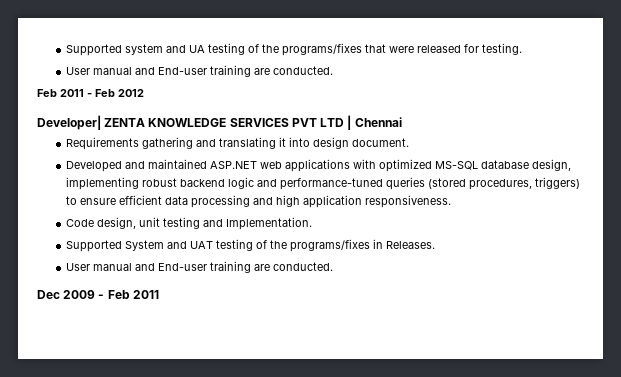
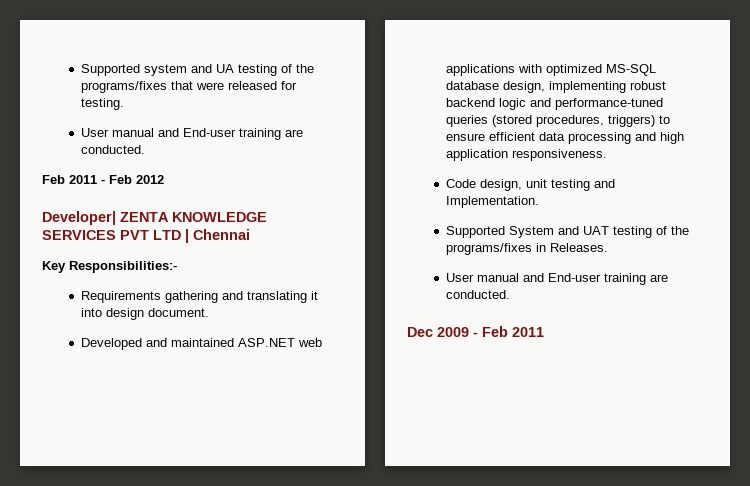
(402, 122) none -> [42,261,177,273] // Key Responsibilities:-

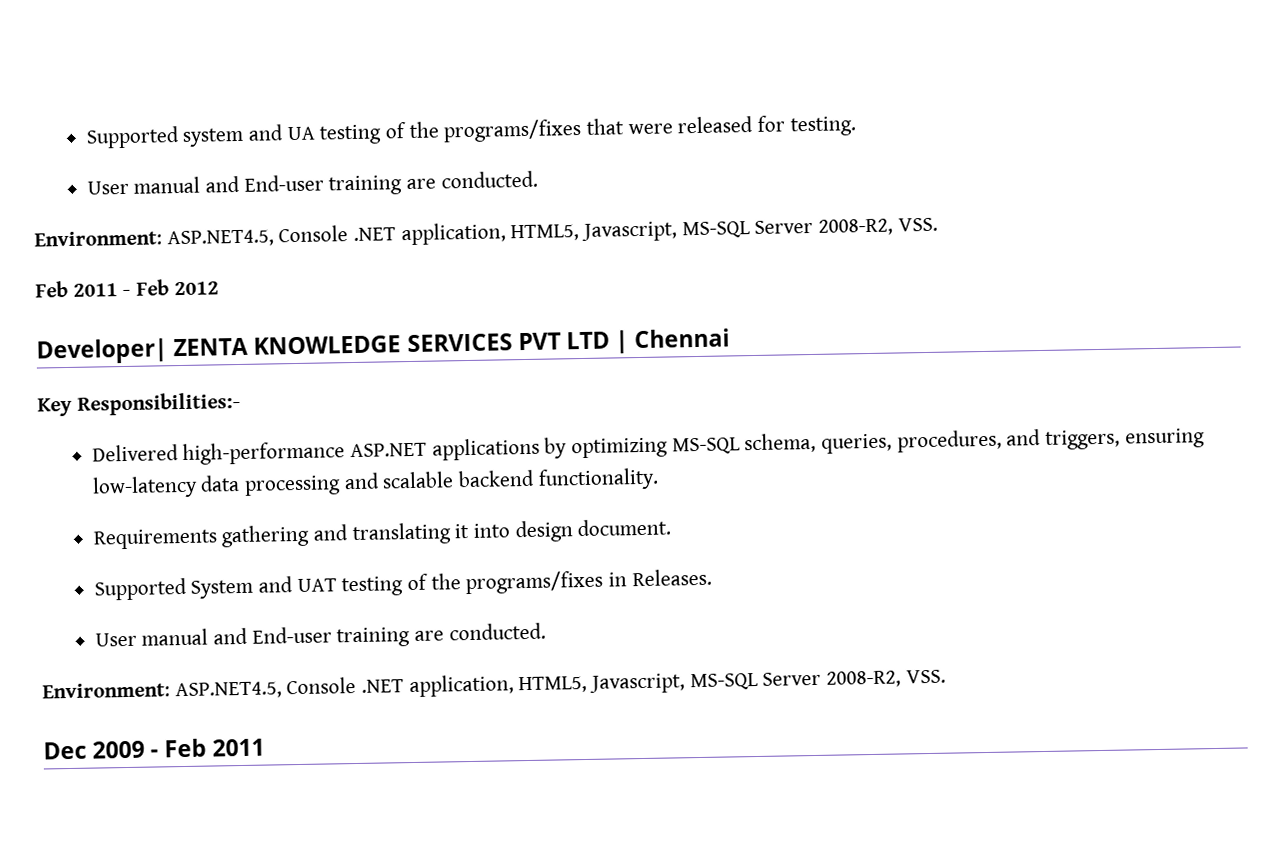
(145, 149) none -> [34,217,938,248] // Environment: ASP.NET4.5, Console .NET application, HTML5, Javascript, MS-SQL Server 2008-R2, VSS.
(177, 267) none -> [91,428,1205,465] [91,467,659,499] // Delivered high-performance ASP.NET applications by optimizing MS-SQL schema, queries, procedures, and triggers, ensuring low-latency data processing and scalable backend functionality.
[80,338,322,350] [445,64,656,76] [445,81,666,93] [445,98,663,110] [445,115,670,127] [445,132,684,144] [445,149,607,161] [445,179,615,191] [445,196,539,208] // Developed and maintained ASP.NET web applications with optimized MS-SQL database design, implementing robust backend logic and performance-tuned queries (stored procedures, triggers) to ensure efficient data processing and high application responsiveness. // Code design, unit testing and Implementation. -> (672, 527) none
(510, 294) none -> [42,669,946,700] // Environment: ASP.NET4.5, Console .NET application, HTML5, Javascript, MS-SQL Server 2008-R2, VSS.

